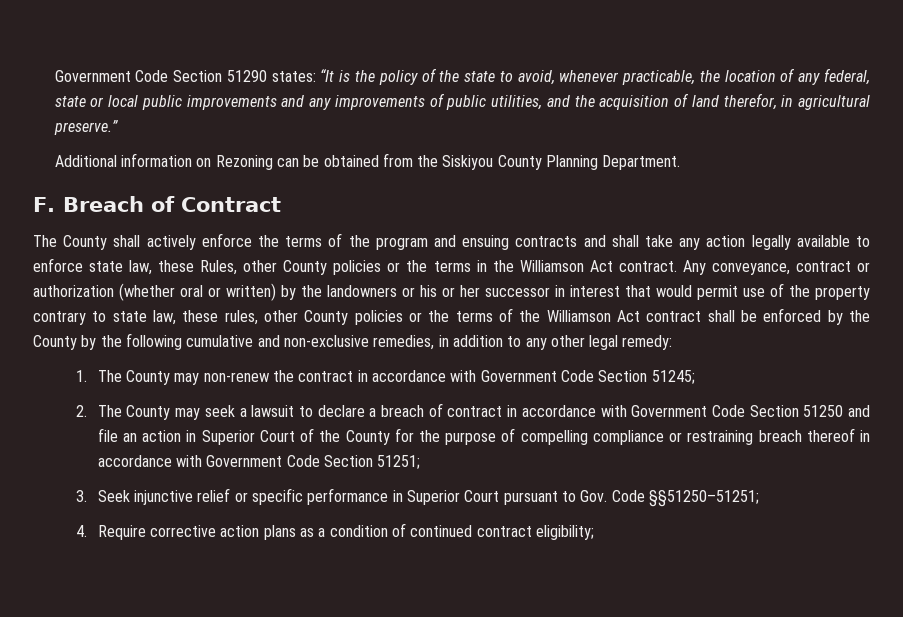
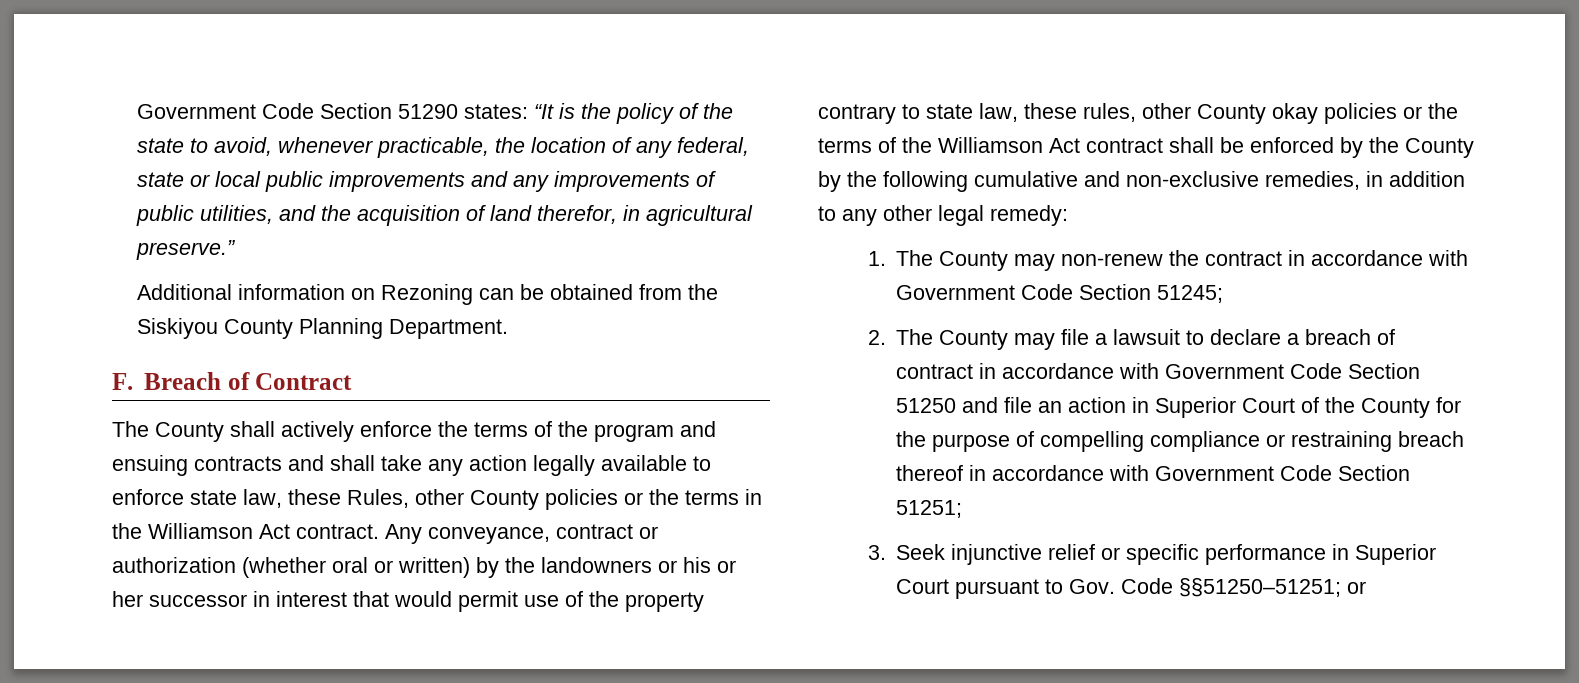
(349, 317) none -> [1272,103,1318,124] okay
[204,405,235,417] seek -> [1061,329,1090,345] file
[76,523,594,540] // 4. Require corrective action plans as a condition of continued contract eligibility; -> [1347,581,1367,594] or

